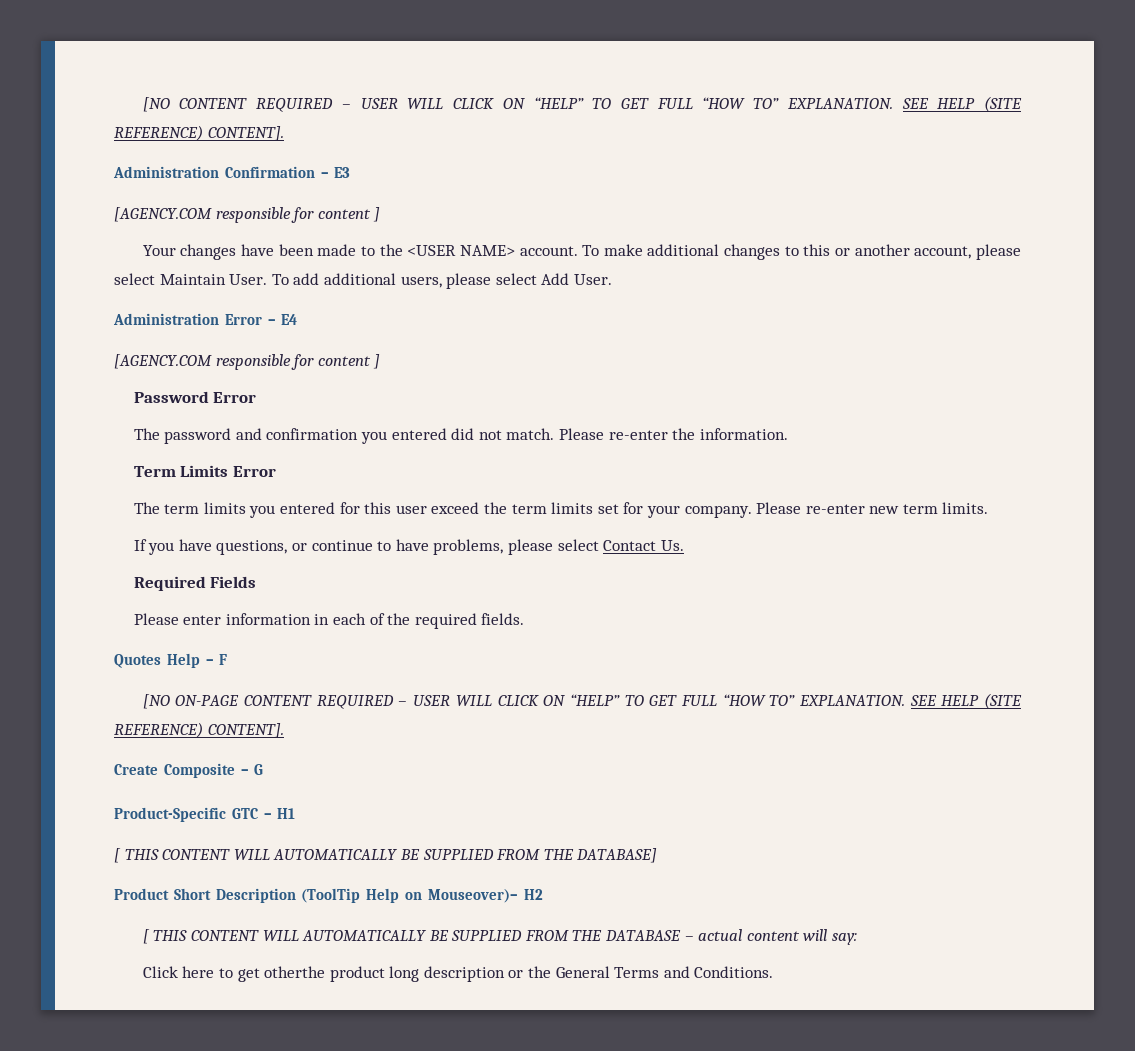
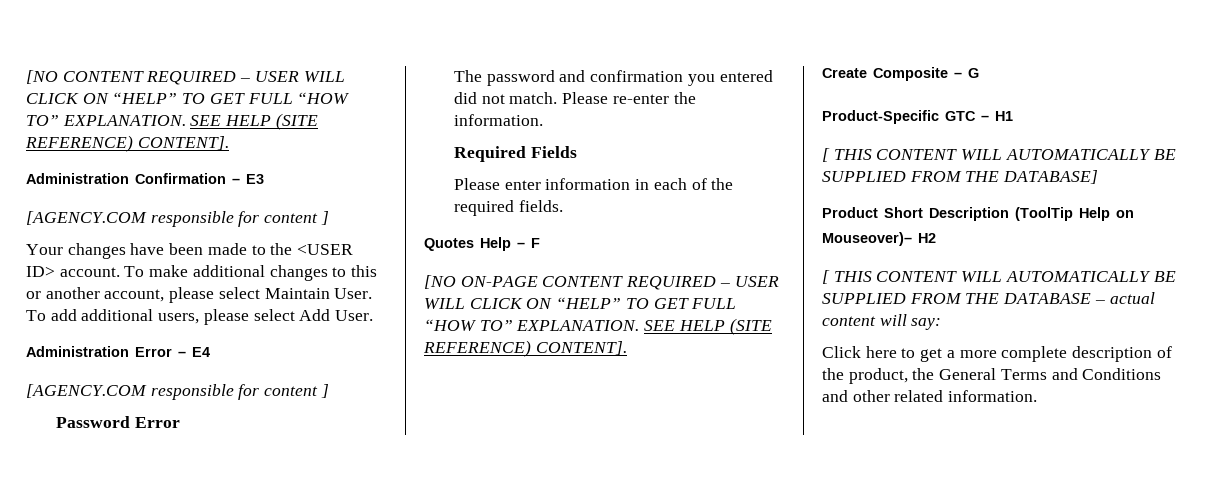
[459,245,515,256] NAME> -> [26,266,55,277] ID>
[133,465,276,477] [133,502,989,518] [133,539,684,555] // Term Limits Error // The term limits you entered for this user exceed the term limits set for your company. Please re-enter new term limits. // If you have questions, or continue to have problems, please select Contact Us. -> (543, 120) none
[264,966,774,982] otherthe product long description or the General Terms and Conditions. -> [946,346,1172,362] [822,368,1162,384] [822,390,1038,402] a more complete description of the product, the General Terms and Conditions and other related information.

